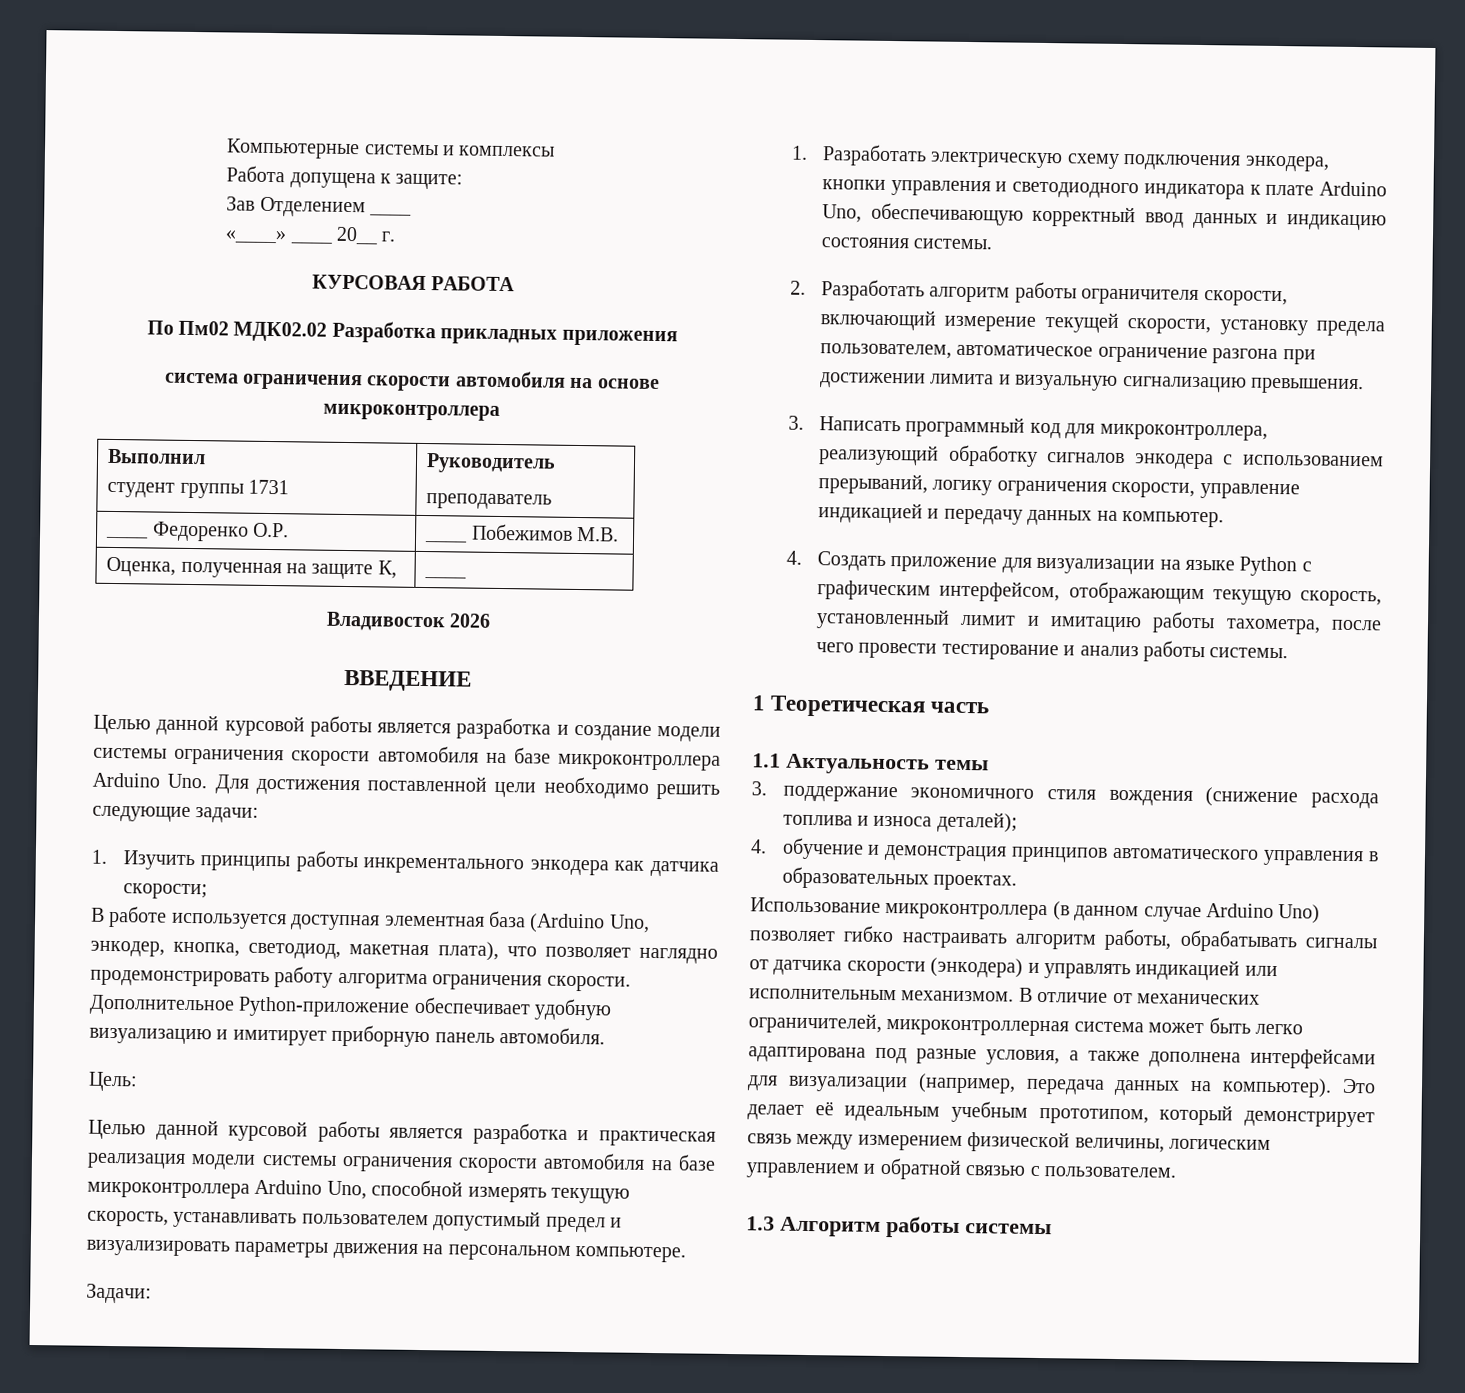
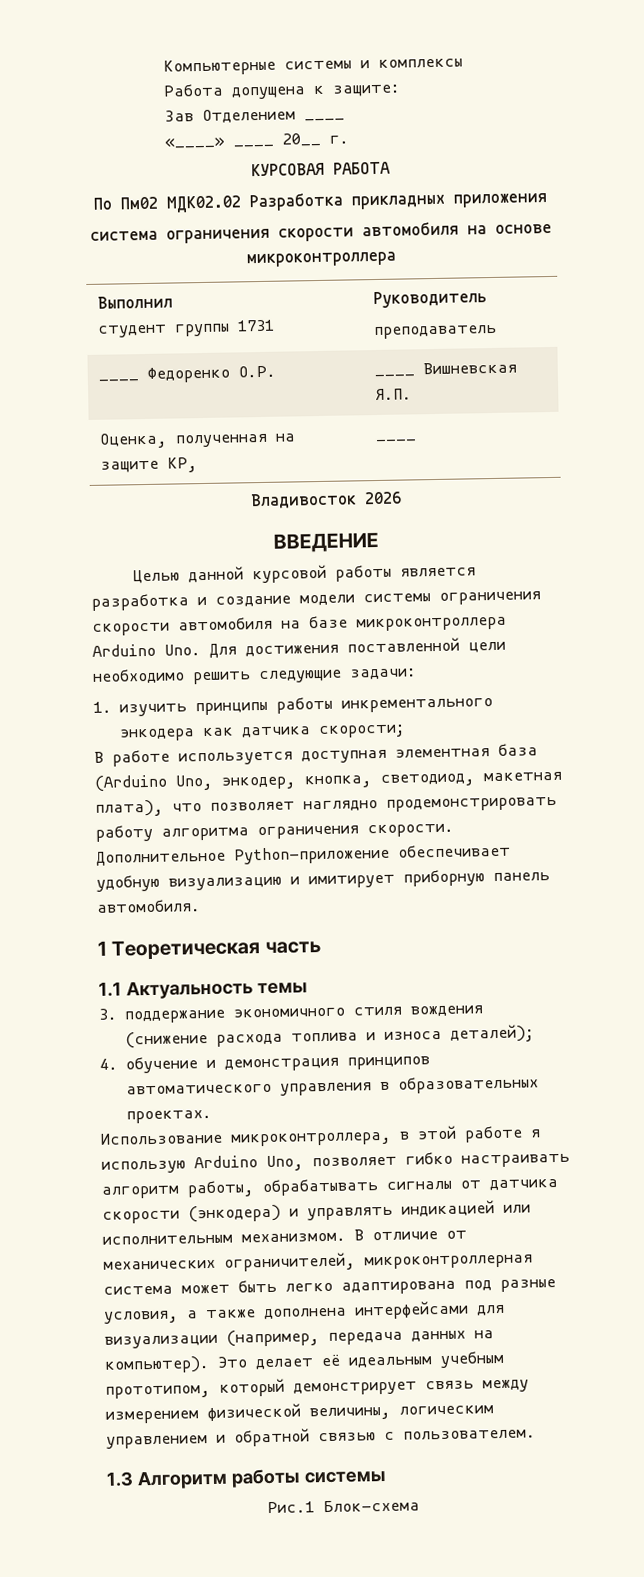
[471,523,619,542] Побежимов М.В. -> [422,361,517,375] [374,388,412,401] Вишневская Я.П.
[377,560,397,579] К, -> [166,457,198,473] КР,
[122,850,195,871] Изучить -> [119,703,188,717] изучить
[88,1071,138,1092] [88,1119,716,1147] [87,1152,716,1174] [87,1179,630,1204] [87,1210,622,1233] [86,1239,686,1263] [86,1283,152,1304] [790,144,1330,172] [822,179,1387,200] [822,202,1387,231] [821,237,993,250] [789,279,1288,307] [820,309,1385,337] [820,343,1316,365] [820,372,1365,395] [787,415,1268,441] [819,444,1384,470] [818,473,1300,500] [818,502,1225,528] [785,550,1312,577] [817,580,1382,607] [816,608,1382,635] [816,640,1289,663] // Цель: // Целью данной курсовой работы является разработка и практическая реализация модели системы ограничения скорости автомобиля на базе микроконтроллера Arduino Uno, способной измерять текущую скорость, устанавливать пользователем допустимый предел и визуализировать параметры движения на персональном компьютере. // Задачи: // 1. Разработать электрическую схему подключения энкодера, кнопки управления и светодиодного индикатора к плате Arduino Uno, обеспечивающую корректный ввод данных и индикацию состояния системы. // 2. Разработать алгоритм работы ограничителя скорости, включающий измерение текущей скорости, установку предела пользователем, автоматическое ограничение разгона при достижении лимита и визуальную сигнализацию превышения. // 3. Написать программный код для микроконтроллера, реализующий обработку сигналов энкодера с использованием прерываний, логику ограничения скорости, управление индикацией и передачу данных на компьютер. // 4. Создать приложение для визуализации на языке Python с графическим интерфейсом, отображающим текущую скорость, установленный лимит и имитацию работы тахометра, после чего провести тестирование и анализ работы системы. -> (201, 906) none
[885,901,1321,924] микроконтроллера (в данном случае Arduino Uno) -> [230,1125,541,1147] [101,1155,304,1174] микроконтроллера, в этой работе я использую Arduino Uno,
(1052, 1229) none -> [266,1499,420,1514] // Рис.1 Блок-схема

